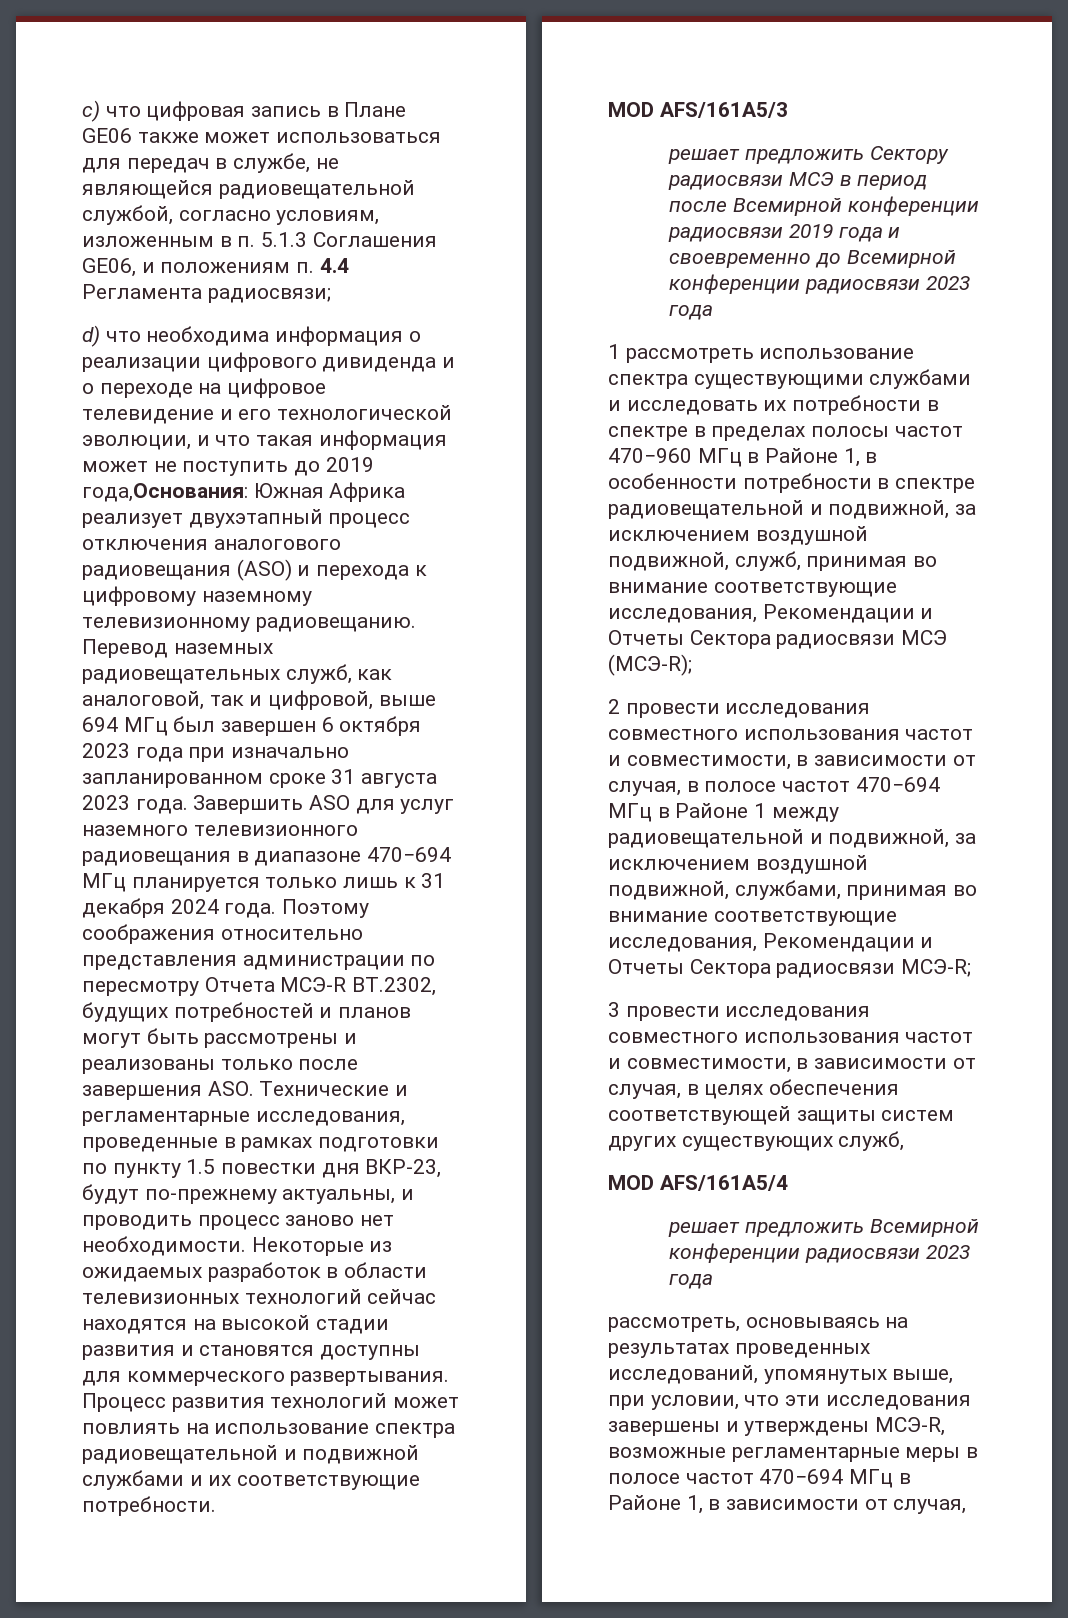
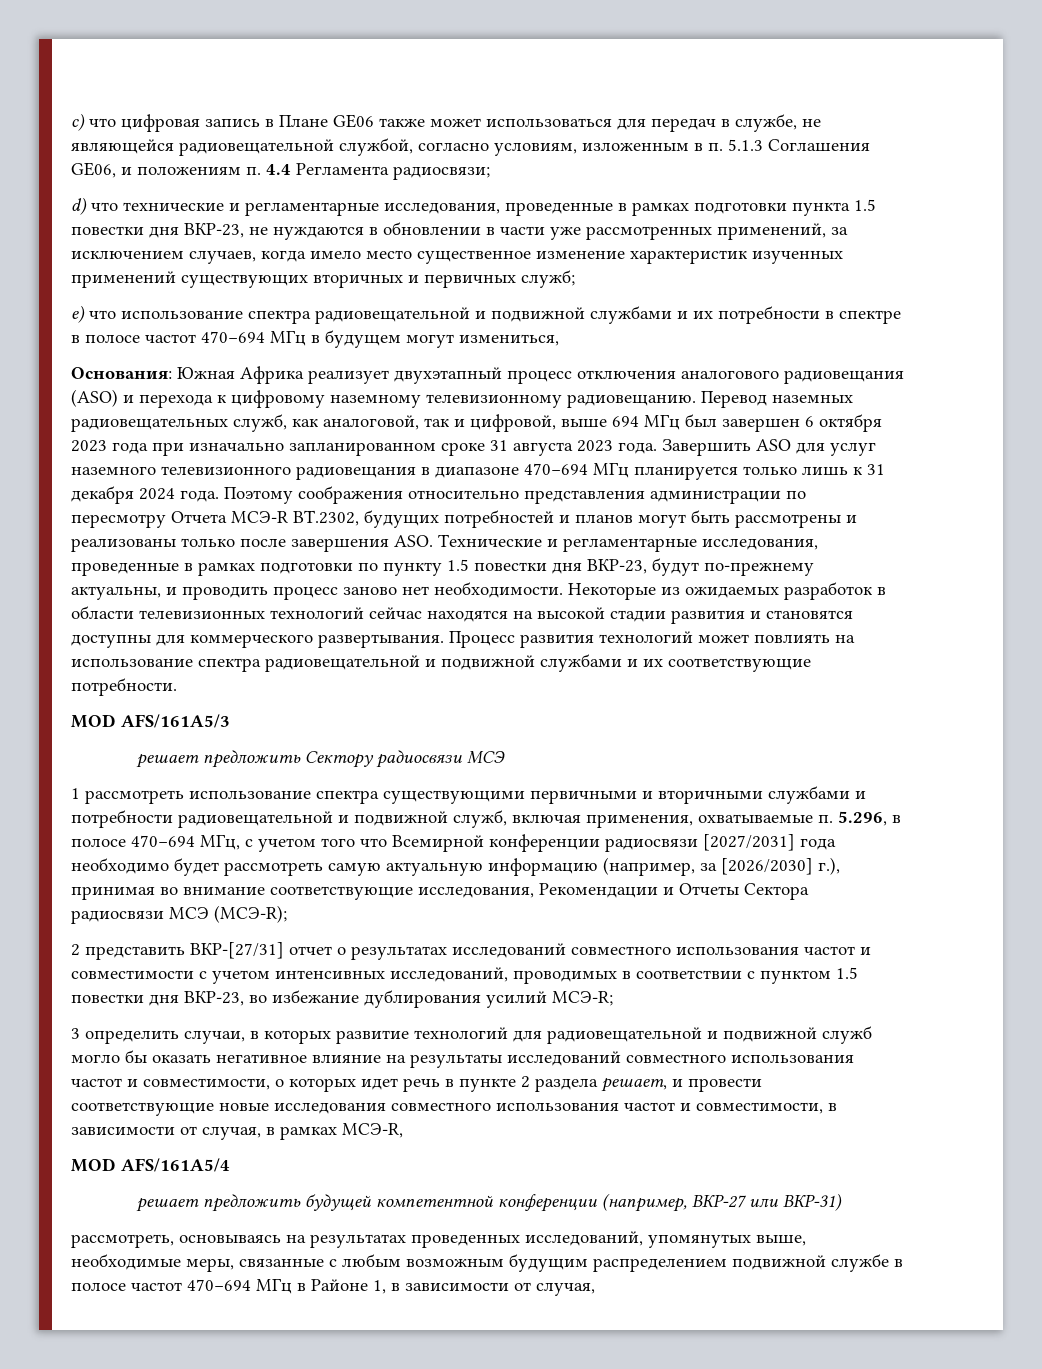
[146,326,421,346] [82,352,456,372] [82,378,327,398] [82,405,453,424] [82,430,447,450] [82,457,374,476] [82,483,248,502] необходима информация о реализации цифрового дивиденда и о переходе на цифровое телевидение и его технологической эволюции, и что такая информация может не поступить до 2019 года,Основания: -> [123,199,876,216] [71,222,848,240] [71,250,843,264] [71,270,575,288] [71,305,901,324] [71,330,559,348] [71,367,172,379] технические и регламентарные исследования, проведенные в рамках подготовки пункта 1.5 повестки дня ВКР-23, не нуждаются в обновлении в части уже рассмотренных применений, за исключением случаев, когда имело место существенное изменение характеристик изученных применений существующих вторичных и первичных служб; // e) что использование спектра радиовещательной и подвижной службами и их потребности в спектре в полосе частот 470−694 МГц в будущем могут измениться, // Основания:
[839,175,928,190] [669,196,979,216] [668,224,901,242] [669,250,956,268] [669,274,970,294] [669,305,714,320] в период после Всемирной конференции радиосвязи 2019 года и своевременно до Всемирной конференции радиосвязи 2023 года -> (507, 757) none
[869,369,972,389] [608,395,939,415] [608,426,963,441] [608,448,878,467] [608,473,976,493] [608,500,977,519] [608,526,868,545] [608,551,801,571] службами и исследовать их потребности в спектре в пределах полосы частот 470−960 МГц в Районе 1, в особенности потребности в спектре радиовещательной и подвижной, за исключением воздушной подвижной, служб, -> [530,786,866,804] [71,810,901,828] [71,834,836,852] [71,857,840,876] первичными и вторичными службами и потребности радиовещательной и подвижной служб, включая применения, охватываемые п. 5.296, в полосе 470−694 МГц, с учетом того что Всемирной конференции радиосвязи [2027/2031] года необходимо будет рассмотреть самую актуальную информацию (например, за [2026/2030] г.),
[625,703,720,718] провести -> [85,942,871,960] [71,967,858,984] [71,990,613,1008] [71,1026,872,1044] [71,1050,854,1068] [71,1076,762,1092] [71,1102,269,1116] представить ВКР-[27/31] отчет о результатах исследований совместного использования частот и совместимости с учетом интенсивных исследований, проводимых в соответствии с пунктом 1.5 повестки дня ВКР-23, во избежание дублирования усилий МСЭ-R; // 3 определить случаи, в которых развитие технологий для радиовещательной и подвижной служб могло бы оказать негативное влияние на результаты исследований совместного использования частот и совместимости, о которых идет речь в пункте 2 раздела решает, и провести соответствующие новые
[704,777,940,792] [608,803,839,822] [608,829,977,848] [608,855,868,874] [608,880,978,900] [608,911,897,926] [608,933,934,952] [608,959,972,978] [608,1002,871,1021] [608,1032,974,1043] [608,1058,976,1073] [608,1079,900,1099] [608,1106,955,1125] [608,1131,905,1151] [608,1175,788,1191] [668,1219,979,1237] [669,1243,970,1263] [669,1274,714,1289] полосе частот 470−694 МГц в Районе 1 между радиовещательной и подвижной, за исключением воздушной подвижной, службами, принимая во внимание соответствующие исследования, Рекомендации и Отчеты Сектора радиосвязи МСЭ-R; // 3 провести исследования совместного использования частот и совместимости, в зависимости от случая, в целях обеспечения соответствующей защиты систем других существующих служб, // MOD AFS/161A5/4 // решает предложить Всемирной конференции радиосвязи 2023 года -> [280,1123,403,1140] [71,1158,230,1172] [136,1193,843,1212] рамках МСЭ-R, // MOD AFS/161A5/4 // решает предложить будущей компетентной конференции (например, ВКР-27 или ВКР-31)
[608,1395,971,1410] [608,1417,946,1436] [608,1447,961,1462] при условии, что эти исследования завершены и утверждены МСЭ-R, возможные регламентарные меры -> [71,1254,889,1272] необходимые меры, связанные с любым возможным будущим распределением подвижной службе

